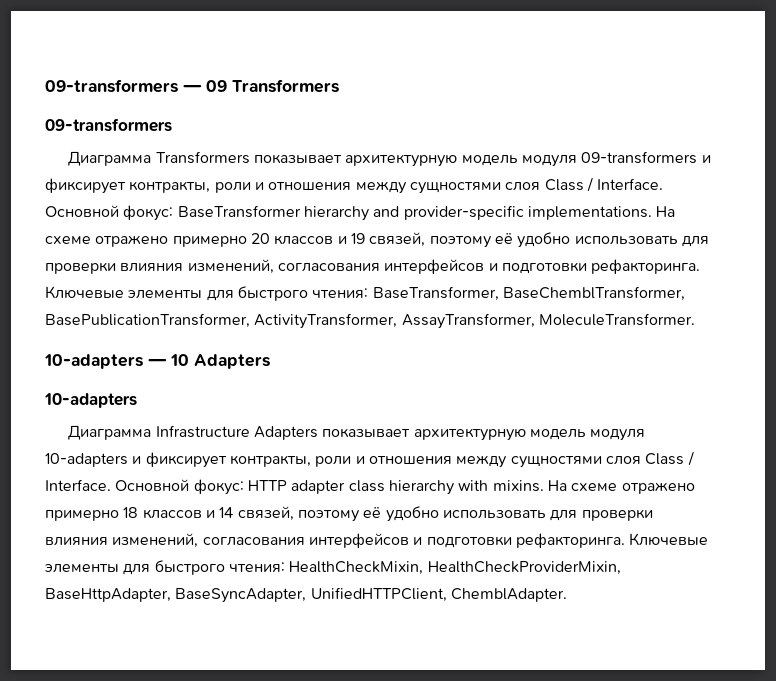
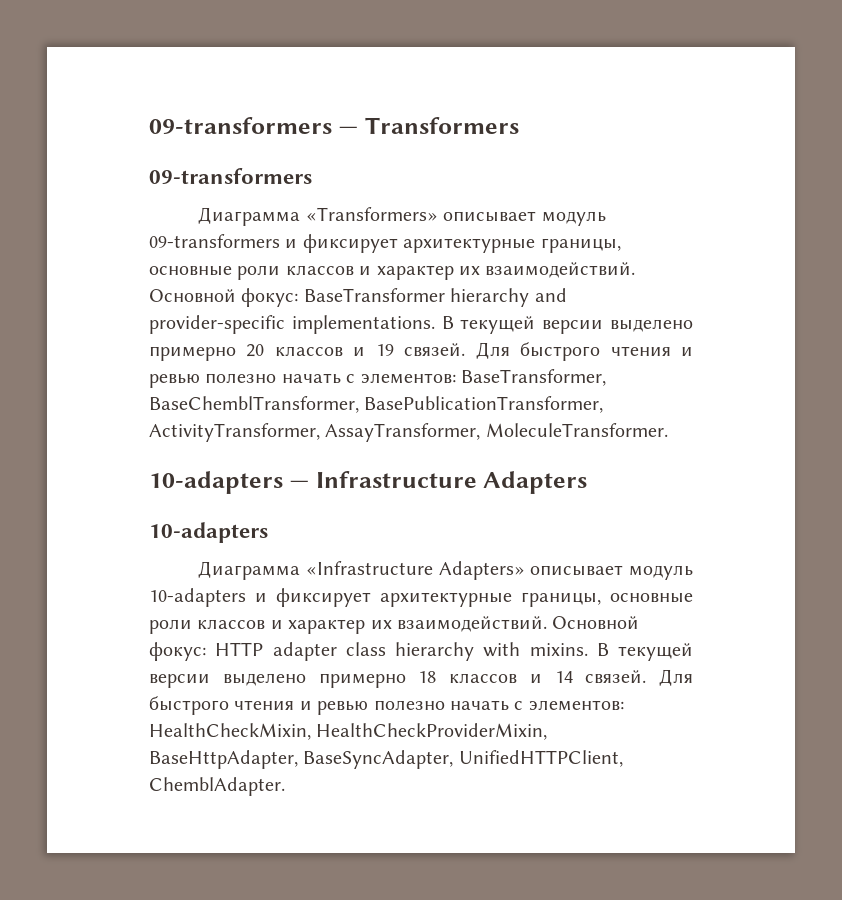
[206,80,227,92] 09 -> (358, 130) none
[155,151,711,167] [45,177,664,194] Transformers показывает архитектурную модель модуля 09-transformers и фиксирует контракты, роли и отношения между сущностями слоя Class / Interface. -> [305,207,606,226] [149,234,621,253] [149,262,636,280] «Transformers» описывает модуль 09-transformers и фиксирует архитектурные границы, основные роли классов и характер их взаимодействий.
[656,206,676,217] [45,235,169,247] На схеме отражено -> [441,316,693,334] В текущей версии выделено
[369,232,709,248] [45,259,701,274] [45,286,369,301] связей, поэтому её удобно использовать для проверки влияния изменений, согласования интерфейсов и подготовки рефакторинга. Ключевые элементы для быстрого чтения: -> [404,342,694,361] [149,373,456,388] связей. Для быстрого чтения и ревью полезно начать с элементов:
[170,354,189,366] 10 -> [315,471,477,488] Infrastructure
[155,425,646,441] [45,451,694,468] [45,479,111,491] Infrastructure Adapters показывает архитектурную модель модуля 10-adapters и фиксирует контракты, роли и отношения между сущностями слоя Class / Interface. -> [306,561,693,580] [149,588,693,607] [149,616,547,634] «Infrastructure Adapters» описывает модуль 10-adapters и фиксирует архитектурные границы, основные роли классов и характер их взаимодействий.
[547,480,695,494] На схеме отражено -> [596,643,693,661] [149,673,306,688] В текущей версии выделено
[237,506,653,522] [45,533,709,548] [45,560,285,575] связей, поэтому её удобно использовать для проверки влияния изменений, согласования интерфейсов и подготовки рефакторинга. Ключевые элементы для быстрого чтения: -> [585,669,693,686] [149,696,624,715] связей. Для быстрого чтения и ревью полезно начать с элементов:

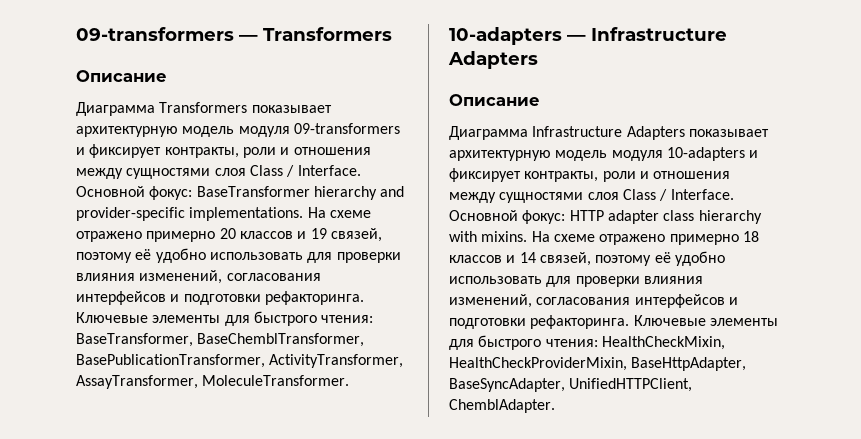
[149,168,312,184] [198,207,606,226] [149,234,621,253] [149,262,636,280] 09-transformers // Диаграмма «Transformers» описывает модуль 09-transformers и фиксирует архитектурные границы, основные роли классов и характер их взаимодействий. -> [76,70,167,82] [76,102,332,116] [76,123,400,137] [76,144,371,158] [76,165,361,179] Описание // Диаграмма Transformers показывает архитектурную модель модуля 09-transformers и фиксирует контракты, роли и отношения между сущностями слоя Class / Interface.
[441,316,693,334] В текущей версии выделено -> [307,207,371,218] [76,231,142,242] На схеме отражено
[404,342,694,361] [149,373,456,388] связей. Для быстрого чтения и ревью полезно начать с элементов: -> [330,228,382,242] [76,248,401,263] [76,270,321,284] [76,291,364,305] [76,311,374,326] связей, поэтому её удобно использовать для проверки влияния изменений, согласования интерфейсов и подготовки рефакторинга. Ключевые элементы для быстрого чтения:
[149,522,268,543] [198,561,693,580] [149,588,693,607] [149,616,547,634] 10-adapters // Диаграмма «Infrastructure Adapters» описывает модуль 10-adapters и фиксирует архитектурные границы, основные роли классов и характер их взаимодействий. -> [449,94,540,106] [449,126,769,140] [449,147,759,161] [449,168,731,182] [449,189,734,203] Описание // Диаграмма Infrastructure Adapters показывает архитектурную модель модуля 10-adapters и фиксирует контракты, роли и отношения между сущностями слоя Class / Interface.
[596,643,693,661] [149,673,306,688] В текущей версии выделено -> [531,231,666,245] На схеме отражено
[585,669,693,686] [149,696,624,715] связей. Для быстрого чтения и ревью полезно начать с элементов: -> [539,251,725,266] [449,276,703,287] [449,294,738,308] [449,315,778,329] [449,335,598,350] связей, поэтому её удобно использовать для проверки влияния изменений, согласования интерфейсов и подготовки рефакторинга. Ключевые элементы для быстрого чтения:

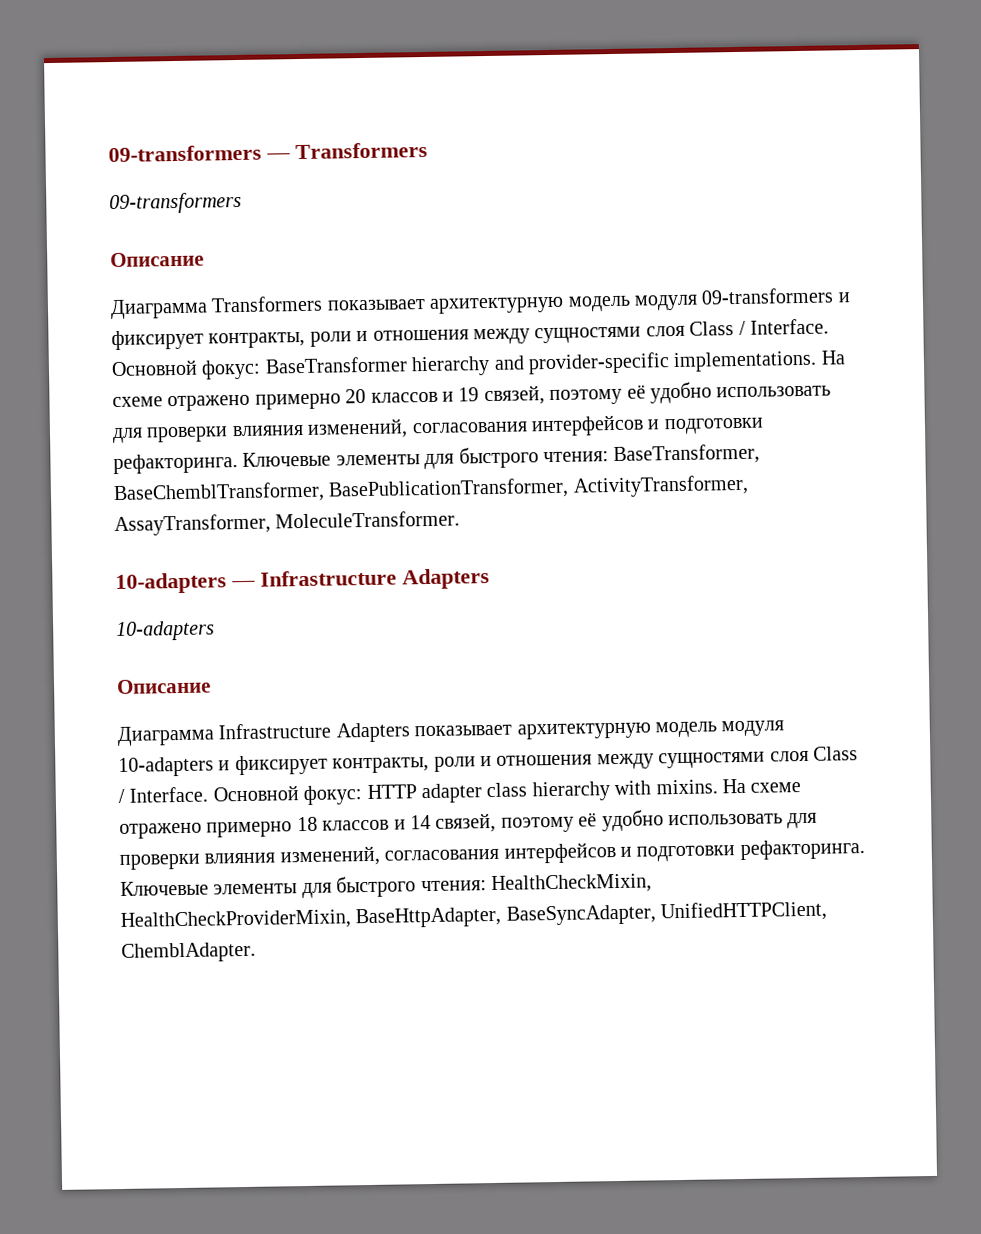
(392, 34) none -> [109,191,242,215] // 09-transformers
(538, 60) none -> [116,620,215,642] // 10-adapters

